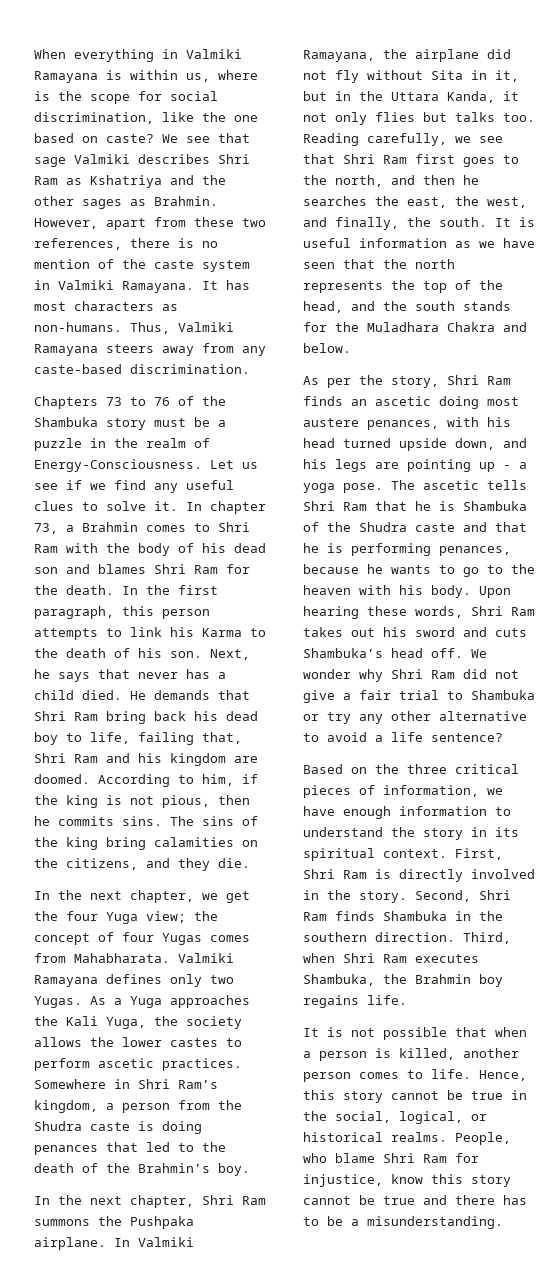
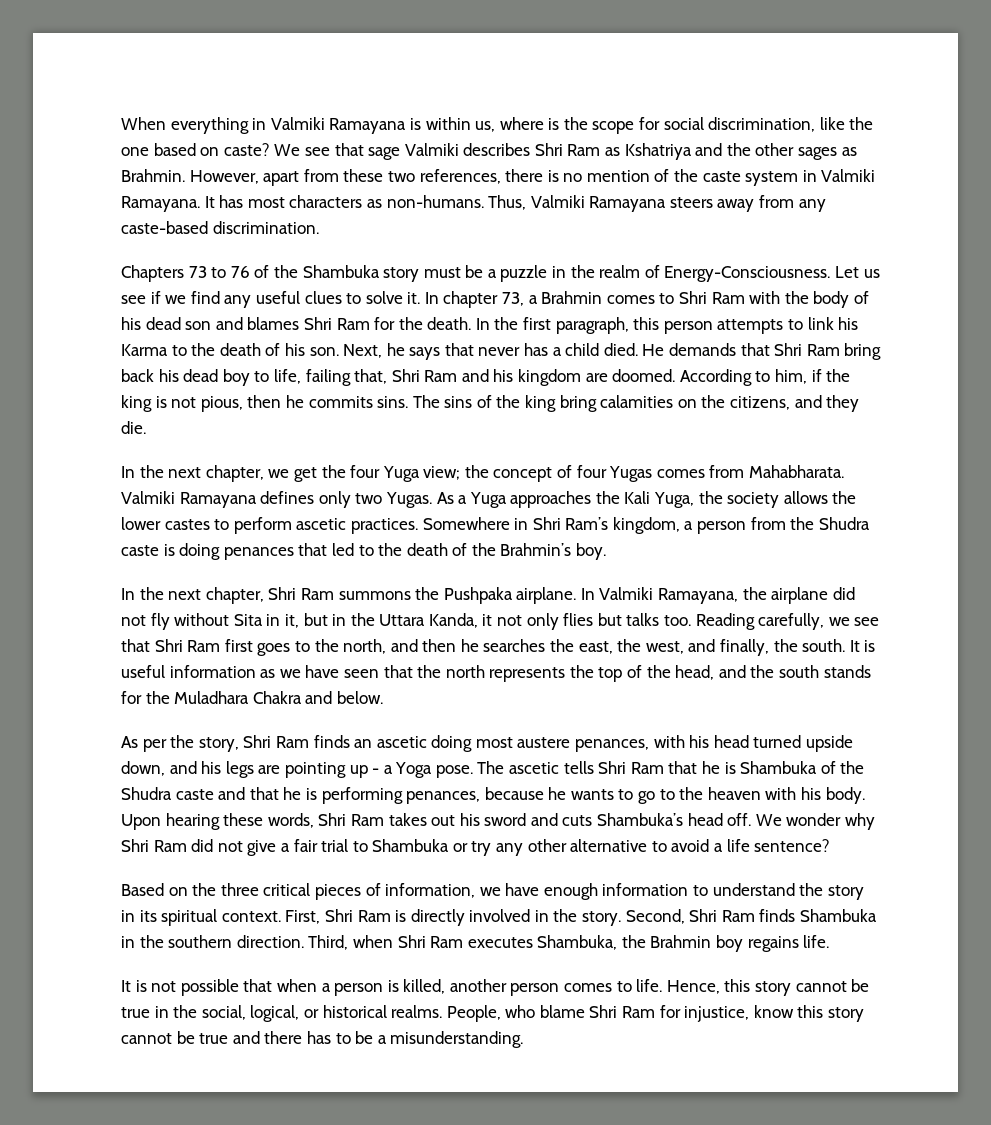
[303,483,335,493] yoga -> [395,762,433,778] Yoga

